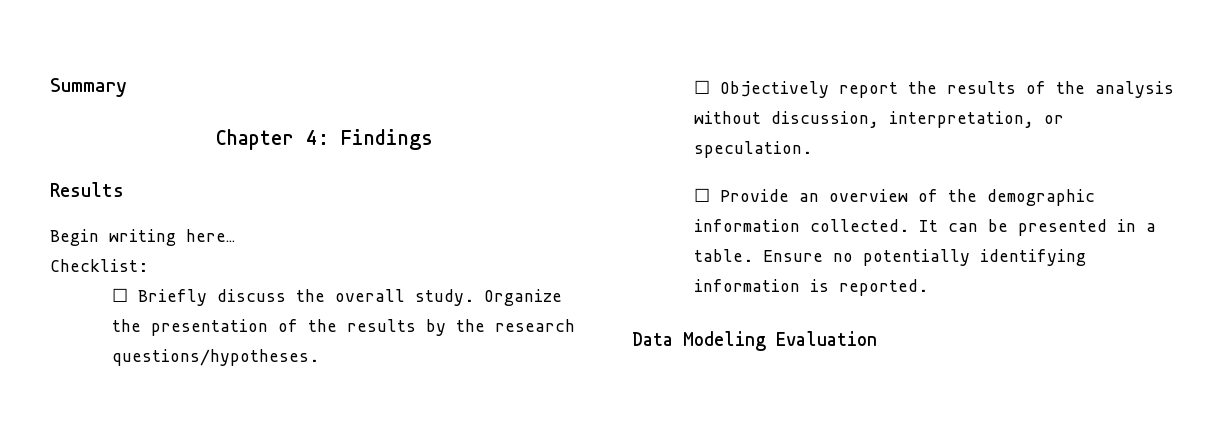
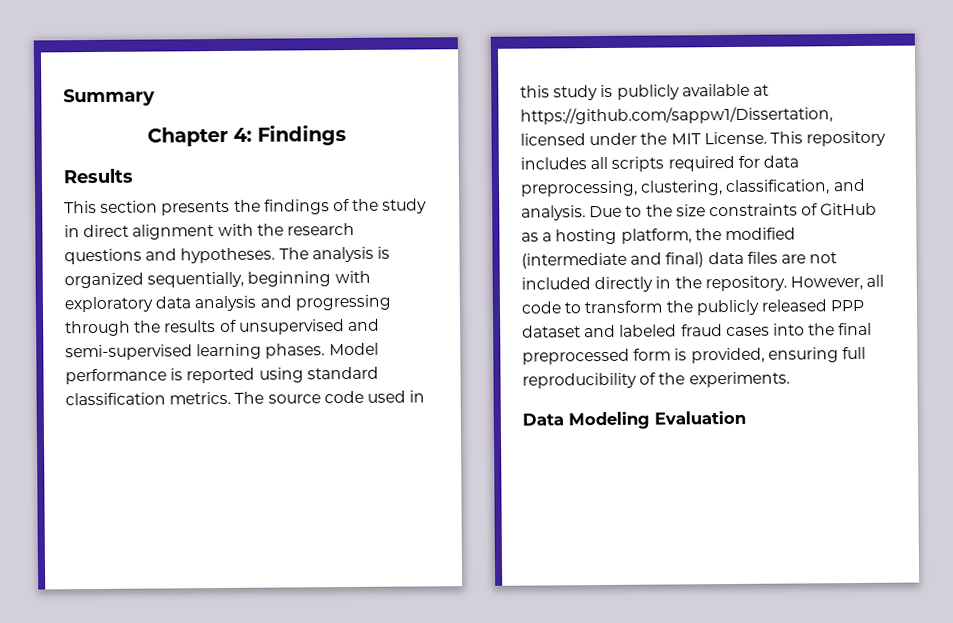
[50,229,235,246] [50,259,148,272] [112,288,563,306] [112,319,576,336] [112,349,320,366] [694,80,1175,98] [694,111,1065,128] [694,141,813,158] [694,188,1096,206] [694,219,1157,236] [694,249,1087,266] [694,279,929,296] Begin writing here… // Checklist: // ☐ Briefly discuss the overall study. Organize the presentation of the results by the research questions/hypotheses. // ☐ Objectively report the results of the analysis without discussion, interpretation, or speculation. // ☐ Provide an overview of the demographic information collected. It can be presented in a table. Ensure no potentially identifying information is reported. -> [64,198,428,216] [64,222,355,240] [64,246,390,265] [64,270,371,289] [64,294,391,313] [65,318,380,337] [65,342,379,361] [65,366,379,385] [65,390,426,406] [520,83,769,101] [520,106,833,125] [520,130,887,147] [520,155,799,172] [520,178,866,197] [521,202,878,221] [521,227,796,245] [521,251,838,269] [521,274,885,293] [521,299,866,316] [522,322,873,338] [522,346,866,365] [522,371,790,389] This section presents the findings of the study in direct alignment with the research questions and hypotheses. The analysis is organized sequentially, beginning with exploratory data analysis and progressing through the results of unsupervised and semi-supervised learning phases. Model performance is reported using standard classification metrics. The source code used in this study is publicly available at https://github.com/sappw1/Dissertation, licensed under the MIT License. This repository includes all scripts required for data preprocessing, clustering, classification, and analysis. Due to the size constraints of GitHub as a hosting platform, the modified (intermediate and final) data files are not included directly in the repository. However, all code to transform the publicly released PPP dataset and labeled fraud cases into the final preprocessed form is provided, ensuring full reproducibility of the experiments.

